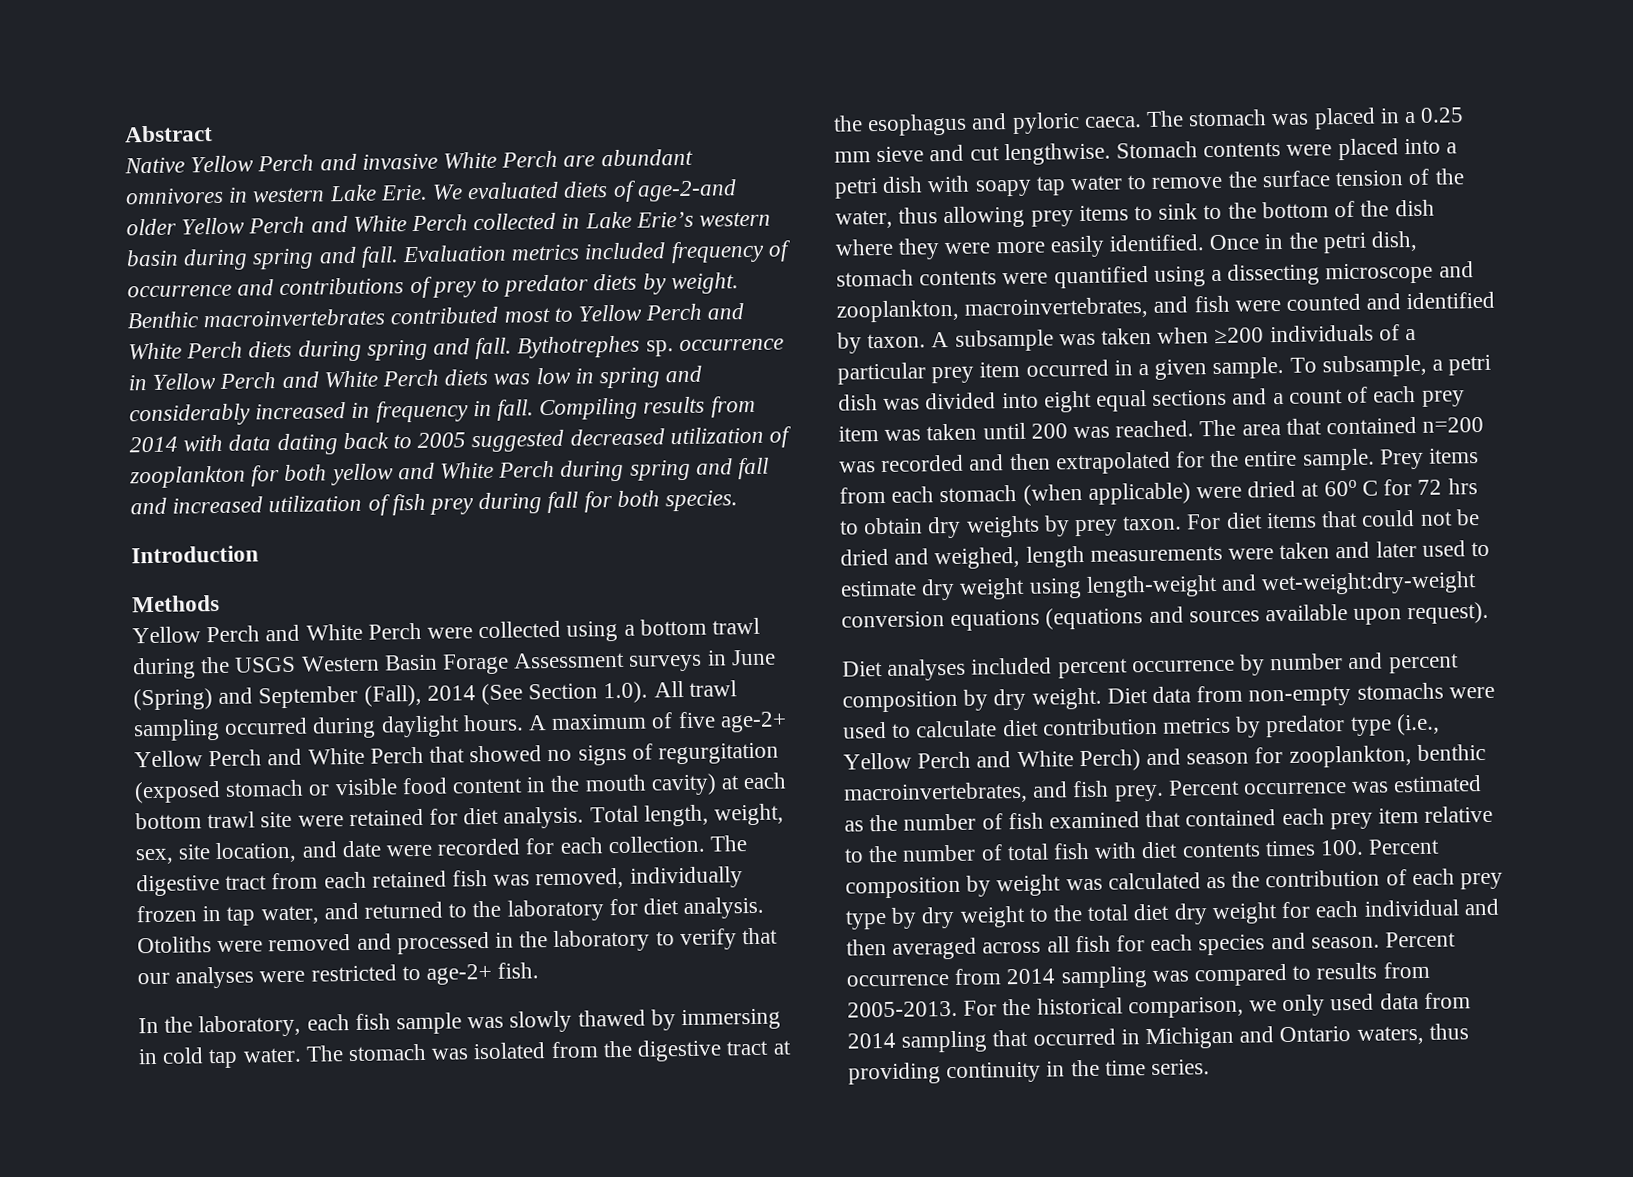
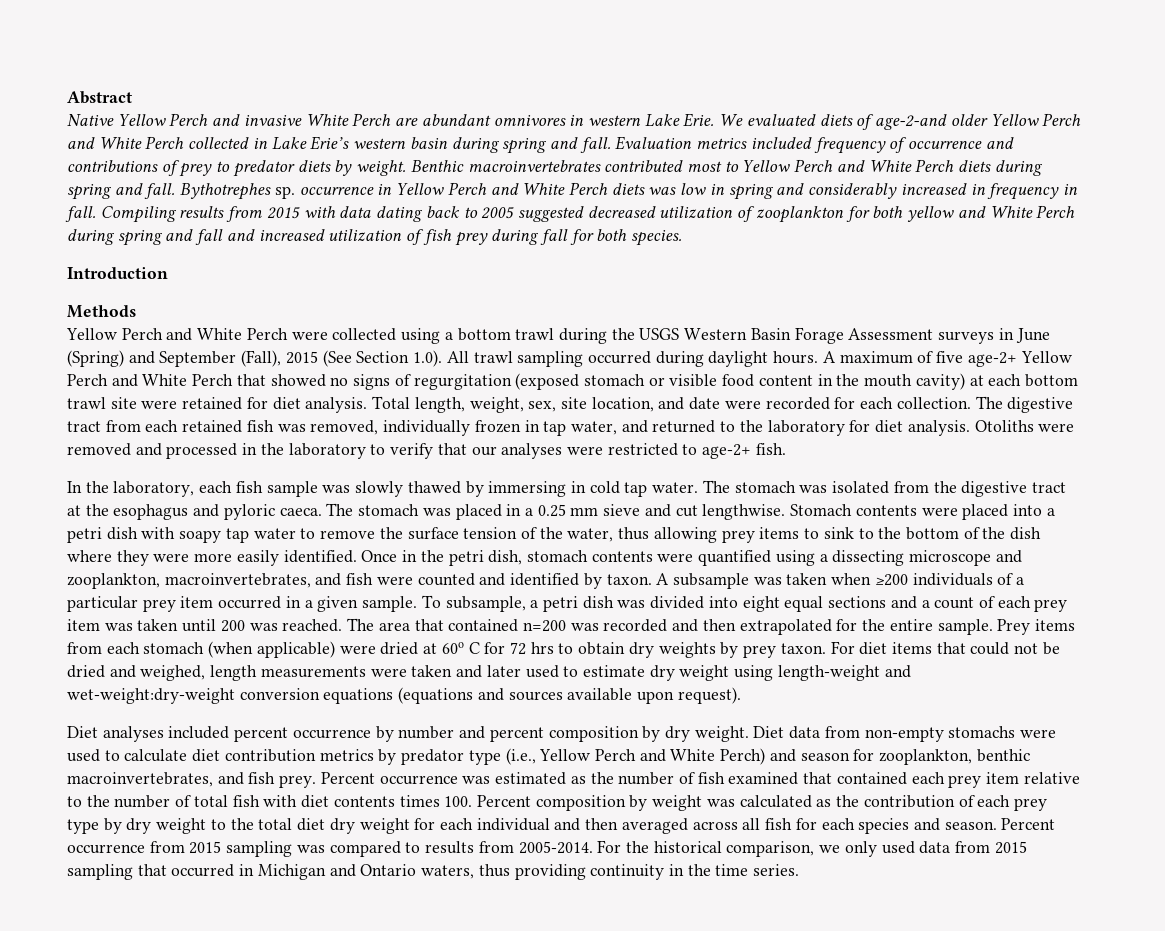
[129,436,178,453] 2014 -> [266,207,300,219] 2015
[426,685,476,701] 2014 -> [285,351,318,364] 2015
[1006,968,1056,985] 2014 -> [189,841,222,854] 2015
[847,1000,958,1018] 2005-2013. -> [518,841,593,854] 2005-2014.
[847,1032,896,1049] 2014 -> [994,841,1027,854] 2015

